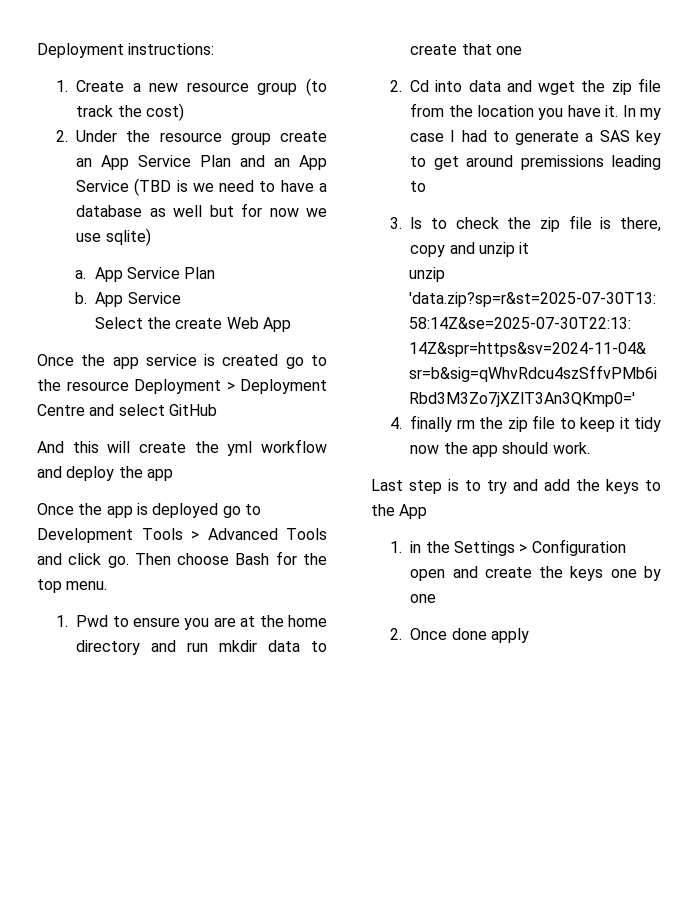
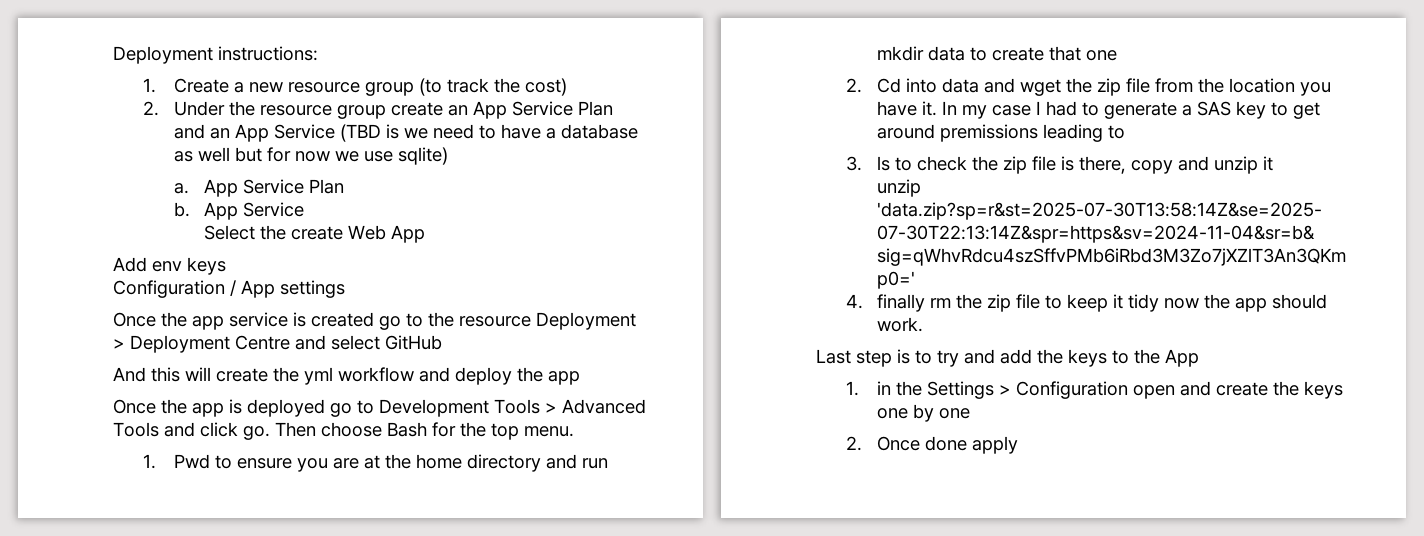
(291, 324) none -> [113,257,226,275] [113,280,345,298] // Add env keys // Configuration / App settings

